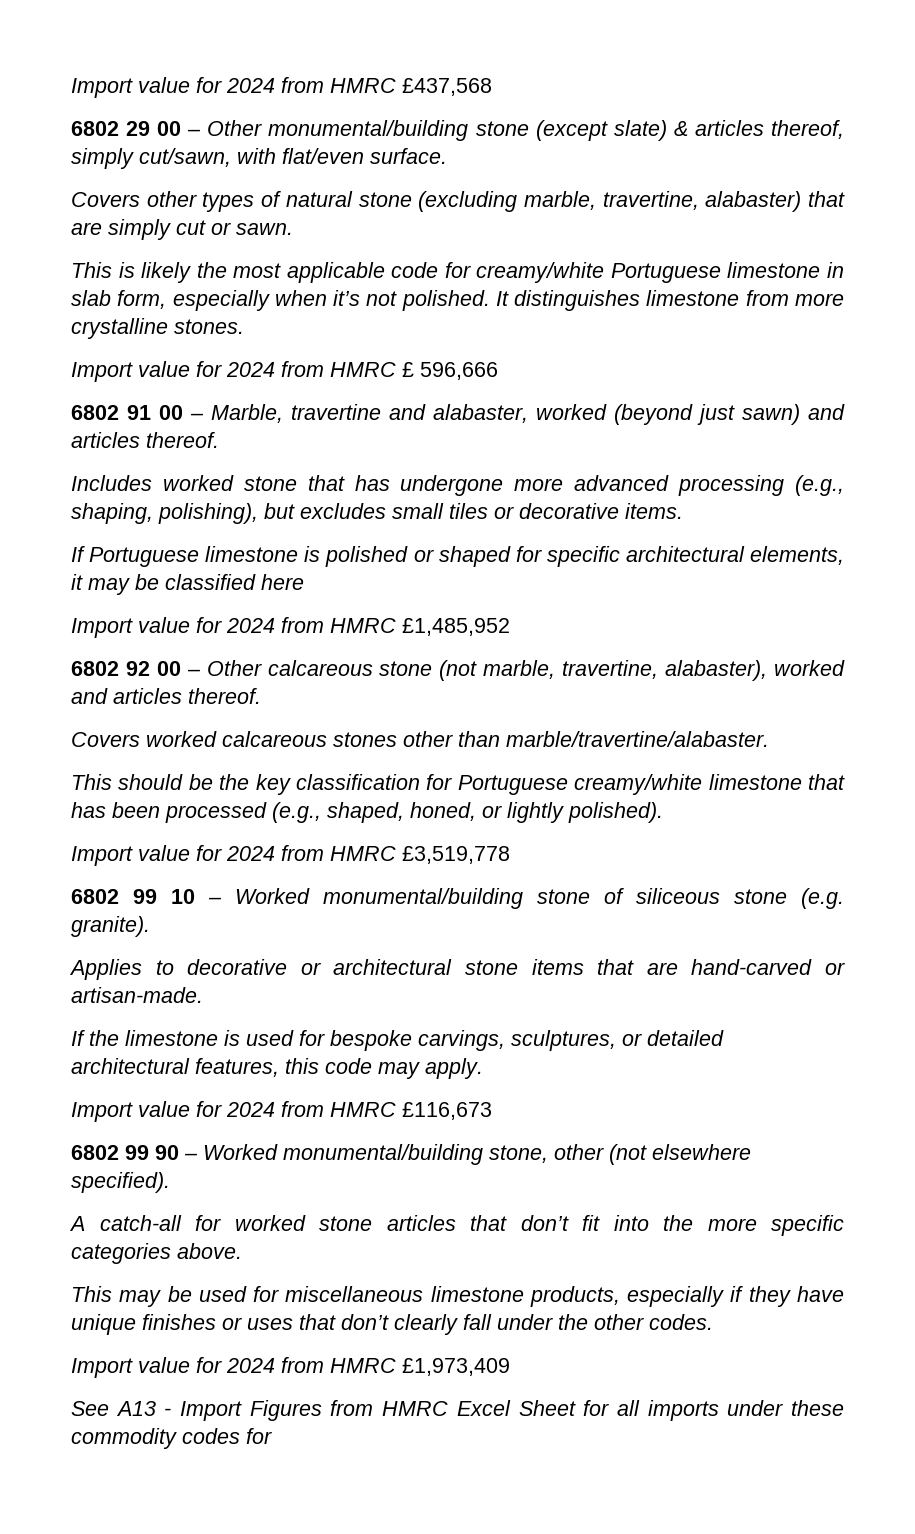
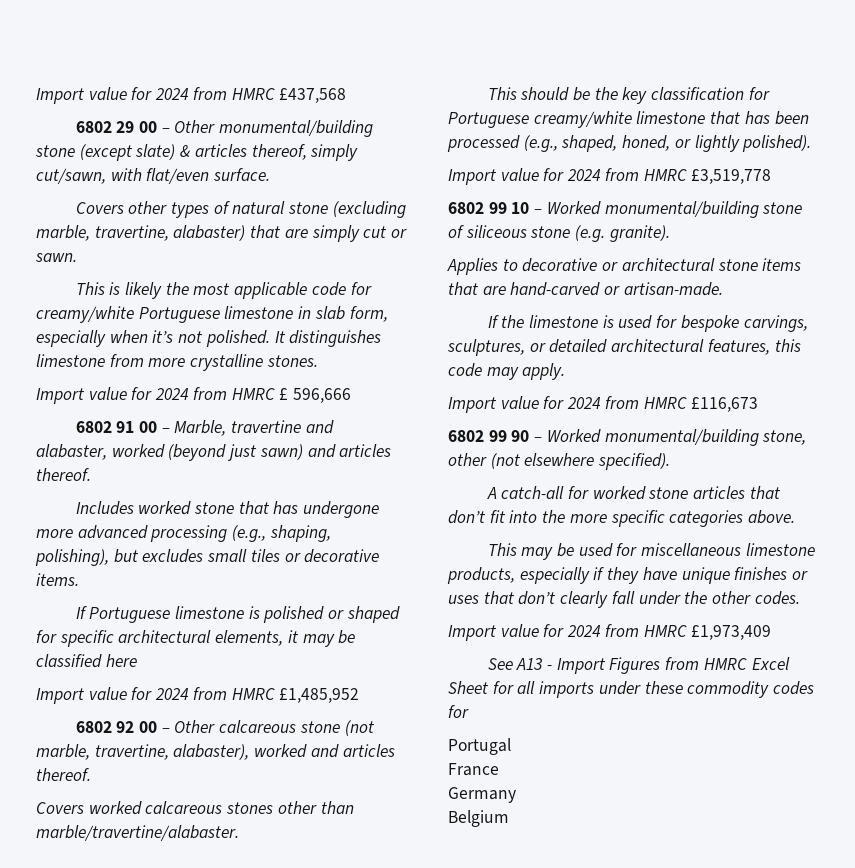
(272, 1436) none -> [448,738,511,755] [448,763,499,776] [448,787,516,803] [448,810,509,827] // Portugal // France // Germany // Belgium

